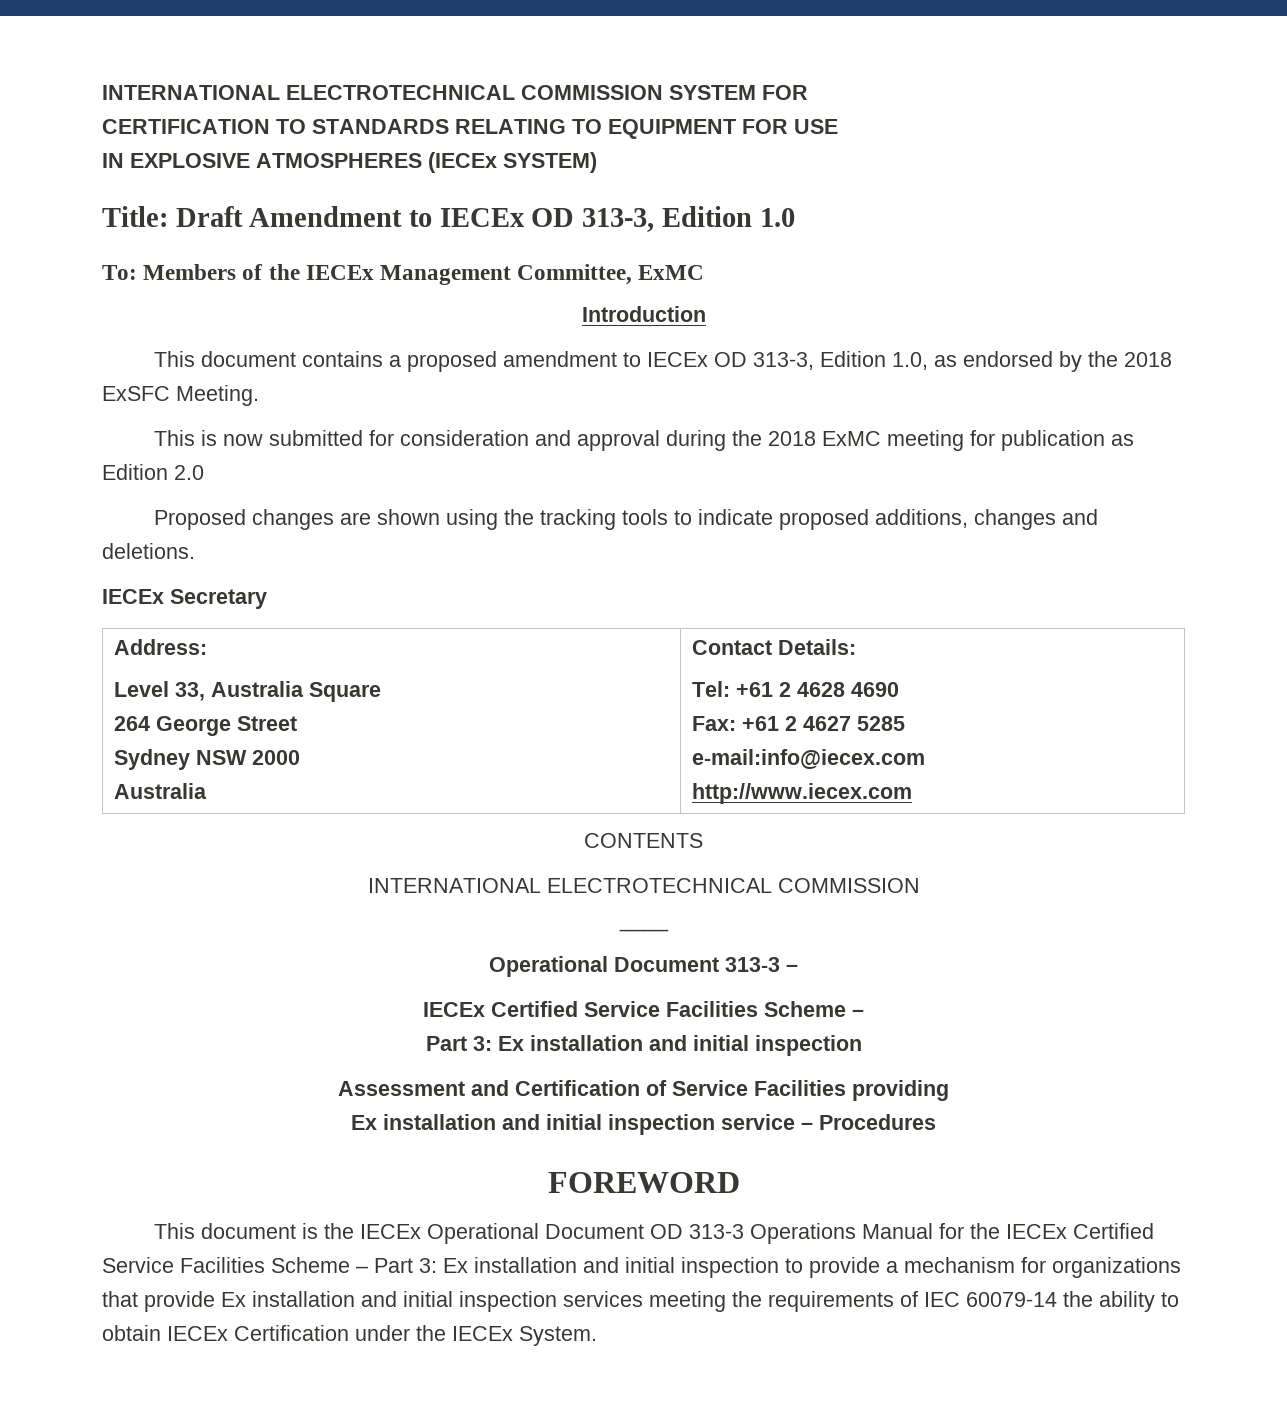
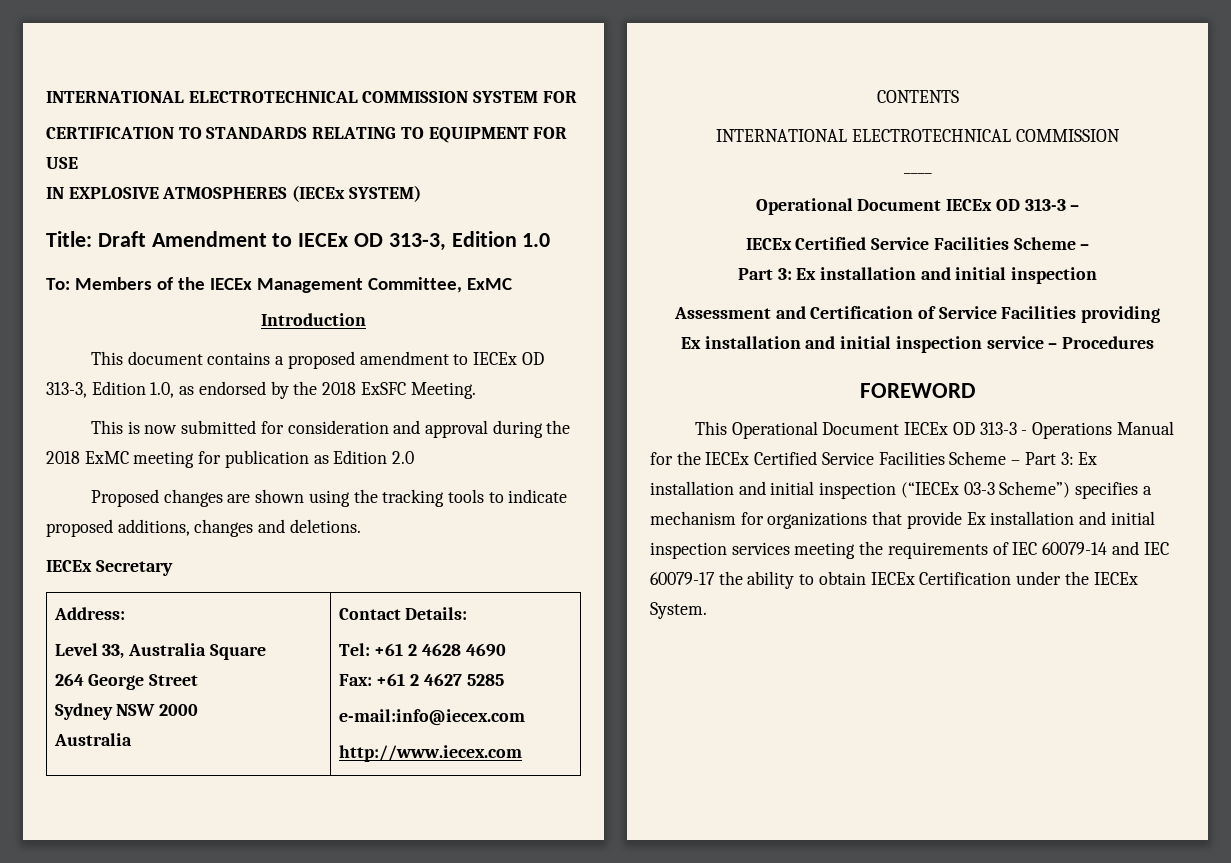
(719, 964) none -> [946,199,1020,211] IECEx OD
[201,1223,745,1244] document is the IECEx Operational Document OD 313-3 -> [731,421,1028,439] Operational Document IECEx OD 313-3 -
[785,1257,880,1278] to provide -> [900,481,1139,499] (“IECEx 03-3 Scheme”) specifies
(1057, 1299) none -> [1111,541,1169,555] [650,572,715,585] and IEC 60079-17

